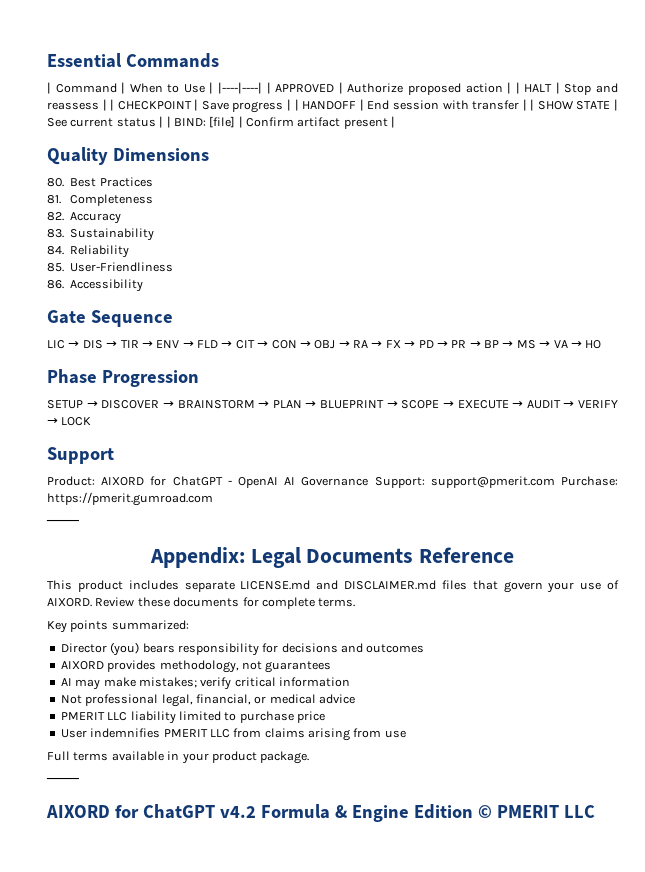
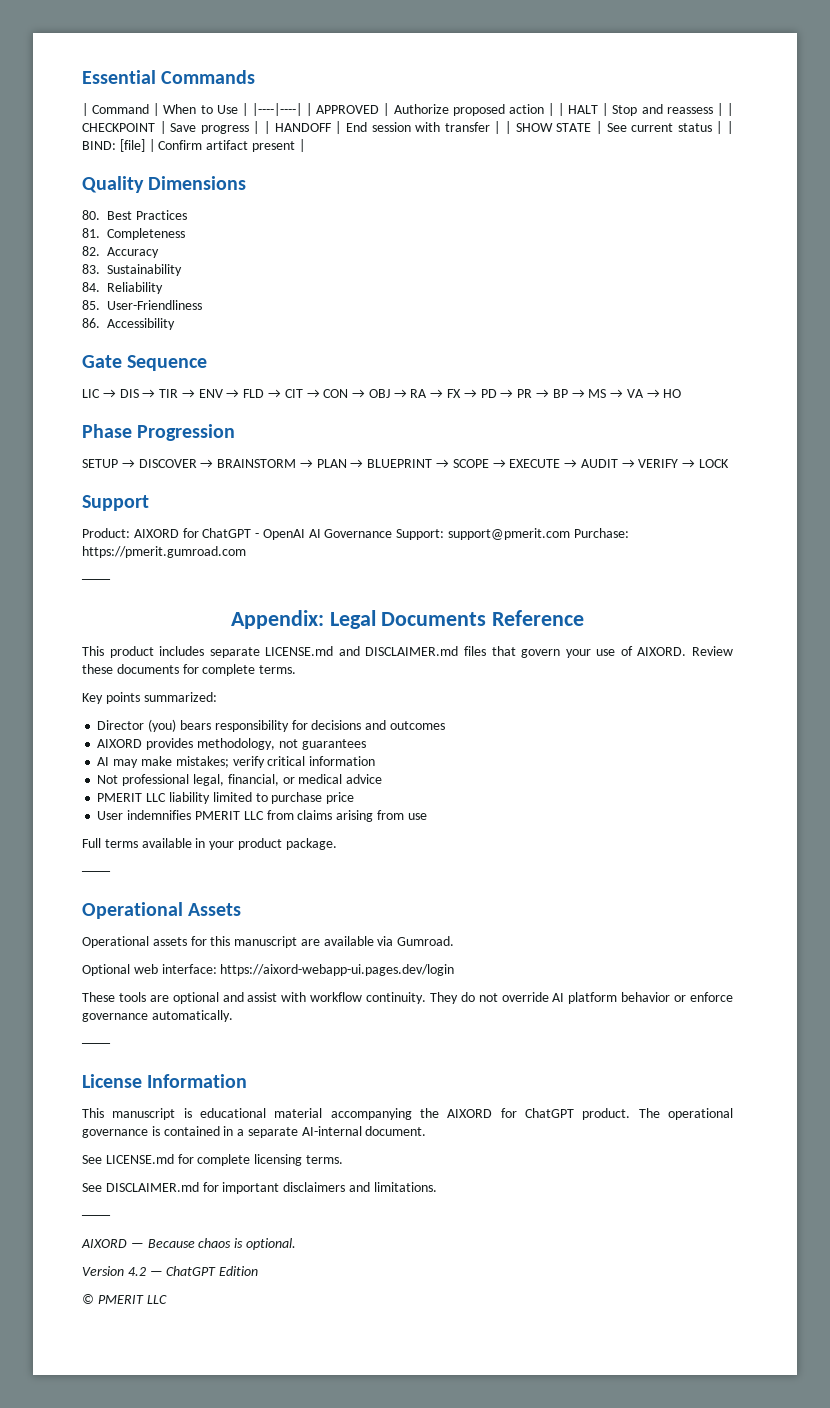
[46,804,409,822] AIXORD for ChatGPT v4.2 Formula & Engine -> [82,902,242,919] [82,936,455,948] [82,964,455,976] [82,992,733,1004] [82,1010,233,1022] [81,1043,111,1048] [82,1074,248,1088] [82,1108,733,1120] [82,1126,427,1138] [82,1154,343,1166] [82,1182,437,1194] [81,1215,111,1220] [81,1238,296,1250] [82,1266,217,1276] Operational Assets // Operational assets for this manuscript are available via Gumroad. // Optional web interface: https://aixord-webapp-ui.pages.dev/login // These tools are optional and assist with workflow continuity. They do not override AI platform behavior or enforce governance automatically. // ──── // License Information // This manuscript is educational material accompanying the AIXORD for ChatGPT product. The operational governance is contained in a separate AI-internal document. // See LICENSE.md for complete licensing terms. // See DISCLAIMER.md for important disclaimers and limitations. // ──── // AIXORD — Because chaos is optional. // Version 4.2 — ChatGPT
(473, 811) none -> (259, 1271) //

